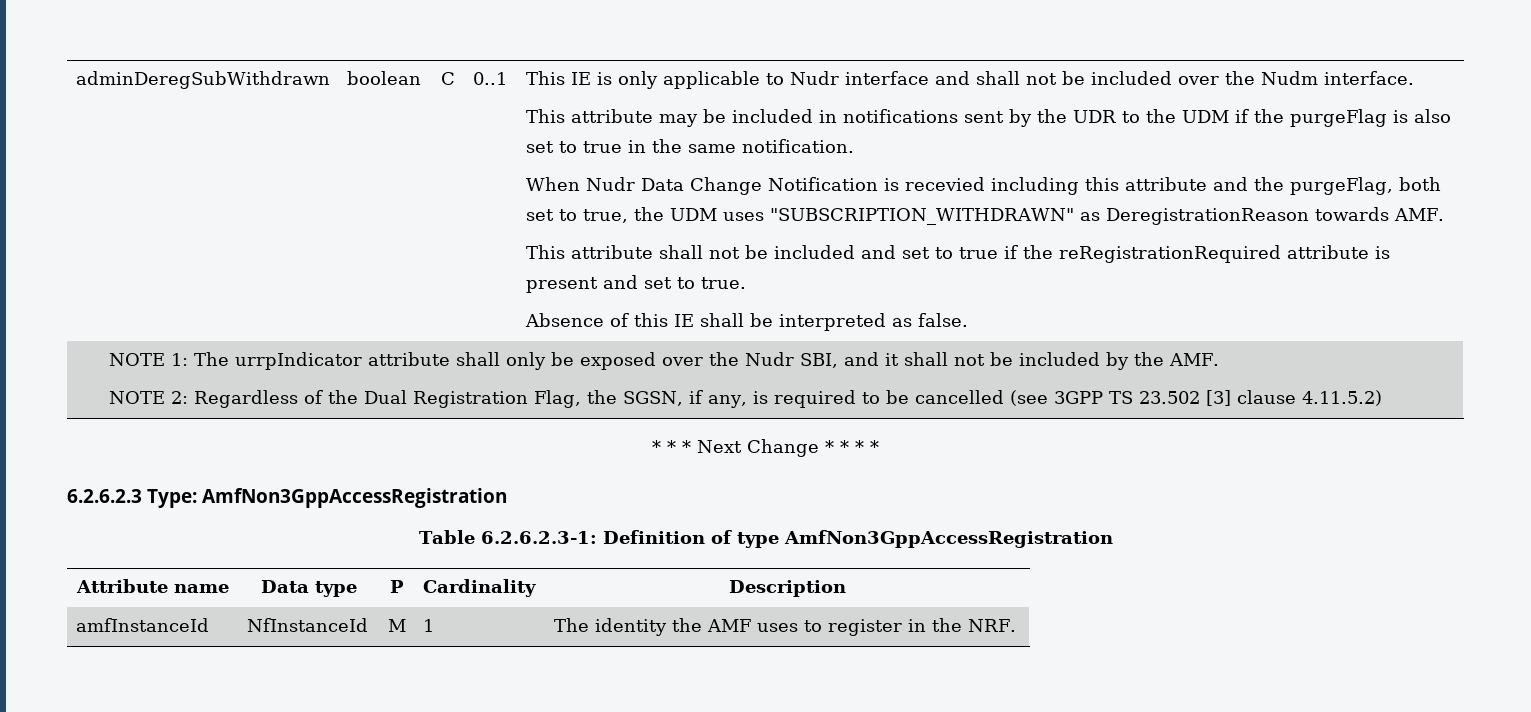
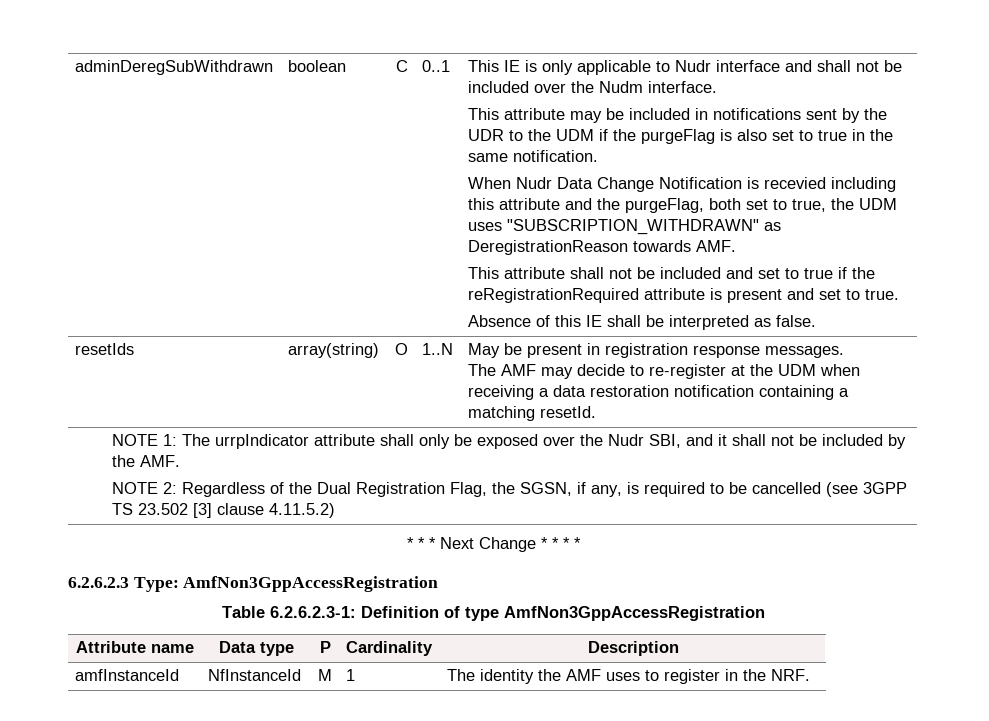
(968, 320) none -> [75,343,135,355] [288,343,380,358] [395,343,408,355] [422,343,454,355] [468,343,845,358] [468,364,861,379] [468,385,850,400] [468,406,597,421] // resetIds | array(string) | O | 1..N | May be present in registration response messages. // The AMF may decide to re-register at the UDM when receiving a data restoration notification containing a matching resetId.

